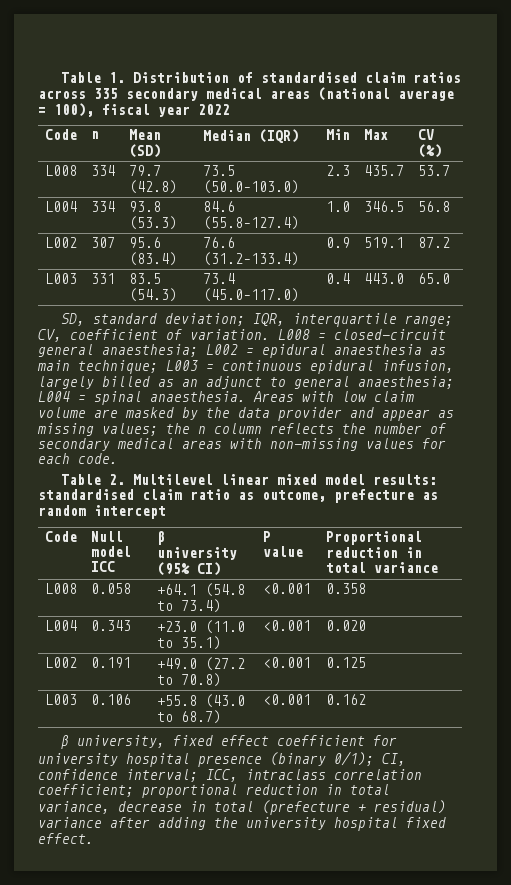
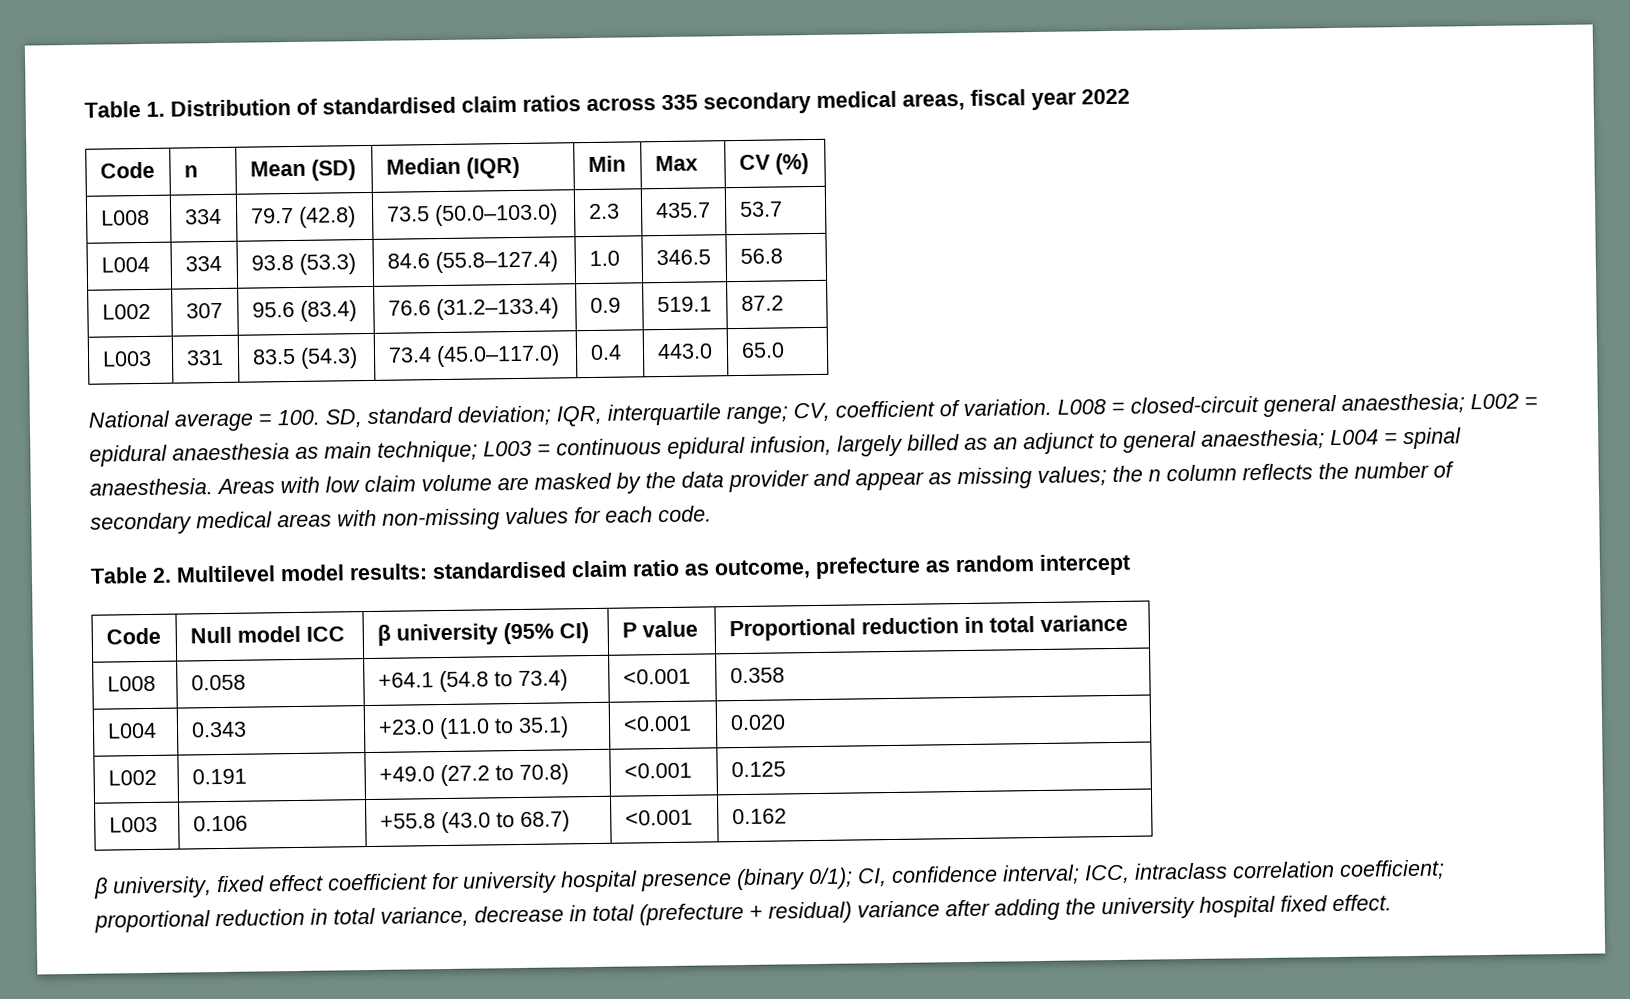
[270,87,454,101] [38,103,94,117] areas (national average = 100), -> [902,92,965,111] areas,
(450, 278) none -> [88,409,320,432] National average = 100.
[220,474,317,485] linear mixed -> (276, 574) none

